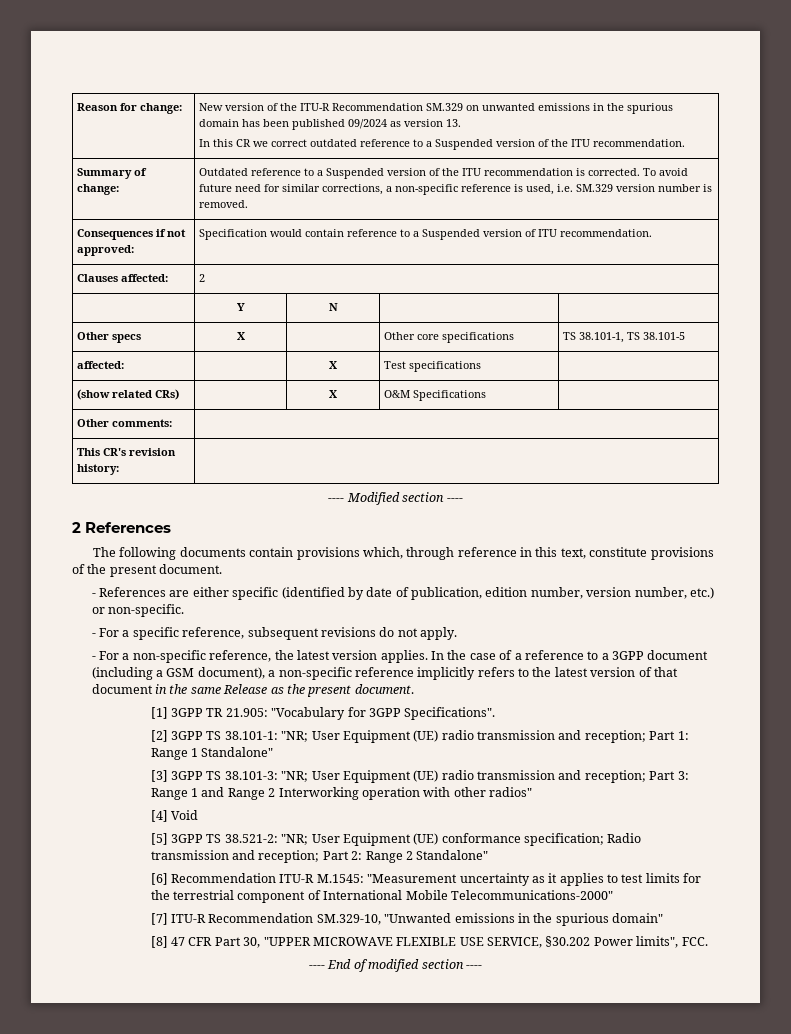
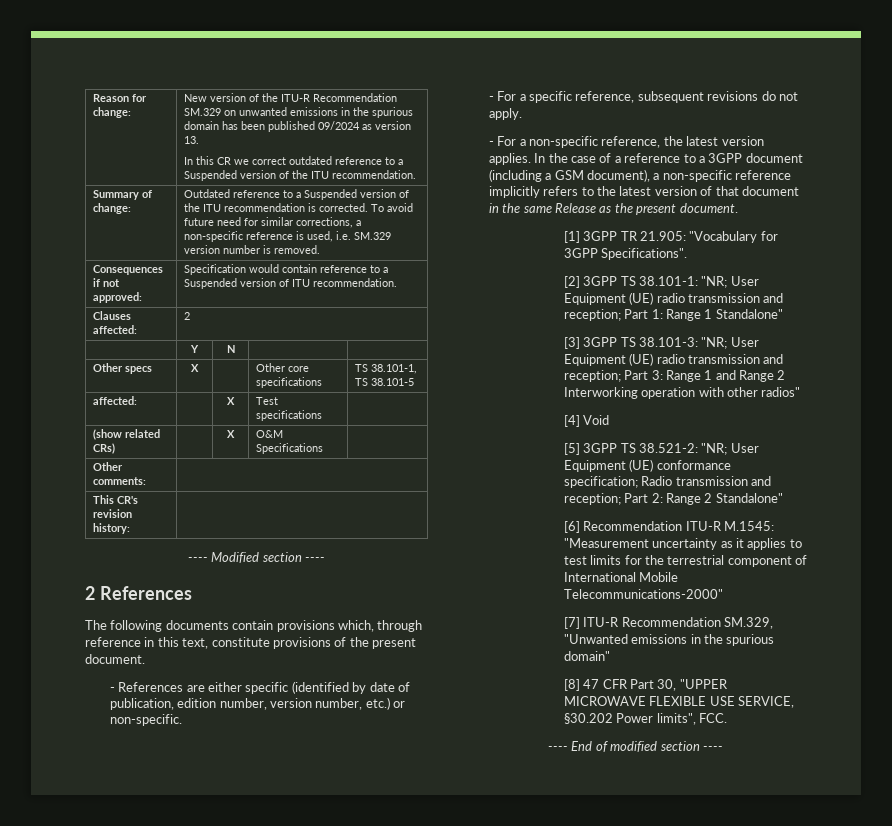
[316,914,381,925] SM.329-10, -> [723,617,773,629] SM.329,

